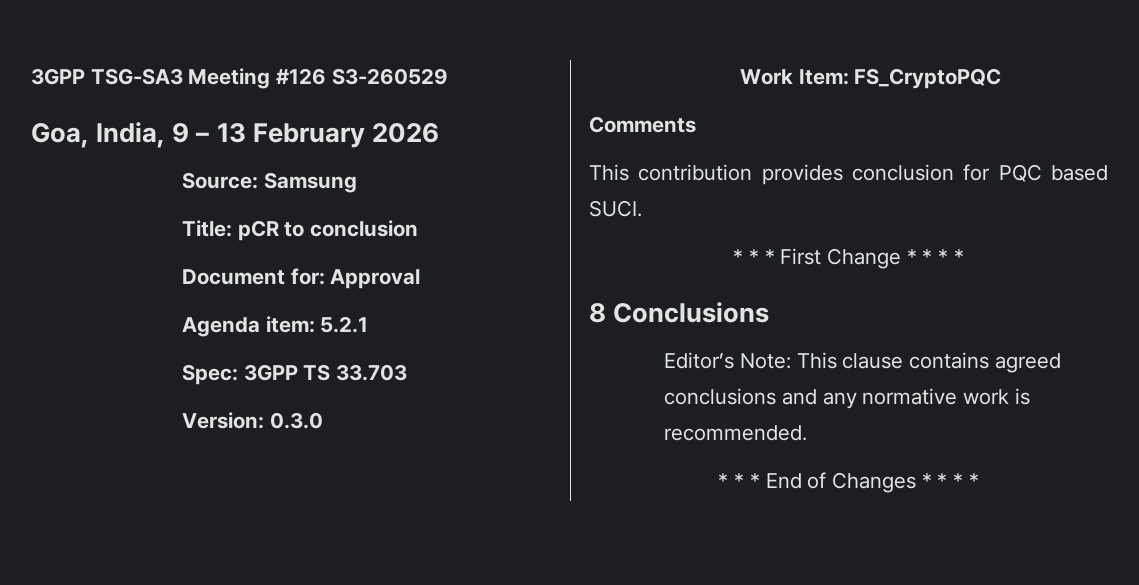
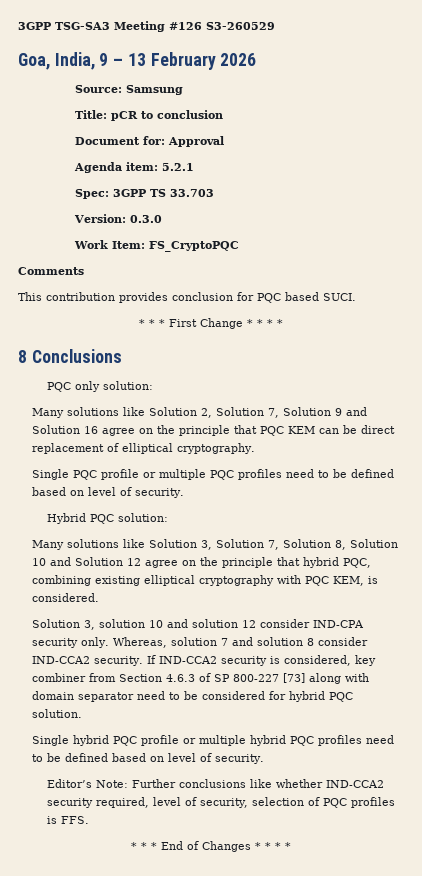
[664,352,1061,373] [664,388,1030,409] [664,425,808,441] Editor’s Note: This clause contains agreed conclusions and any normative work is recommended. -> [46,381,153,392] [32,407,368,418] [32,425,396,436] [32,443,256,454] [32,469,395,480] [32,487,185,498] [46,513,168,524] [32,539,399,550] [32,557,372,568] [32,575,379,586] [32,593,100,602] [32,619,365,630] [32,637,369,648] [32,655,377,666] [32,673,370,684] [32,691,354,702] [32,709,83,718] [32,735,395,746] [32,753,265,764] [46,779,384,788] [46,797,396,808] [46,816,89,824] PQC only solution: // Many solutions like Solution 2, Solution 7, Solution 9 and Solution 16 agree on the principle that PQC KEM can be direct replacement of elliptical cryptography. // Single PQC profile or multiple PQC profiles need to be defined based on level of security. // Hybrid PQC solution: // Many solutions like Solution 3, Solution 7, Solution 8, Solution 10 and Solution 12 agree on the principle that hybrid PQC, combining existing elliptical cryptography with PQC KEM, is considered. // Solution 3, solution 10 and solution 12 consider IND-CPA security only. Whereas, solution 7 and solution 8 consider IND-CCA2 security. If IND-CCA2 security is considered, key combiner from Section 4.6.3 of SP 800-227 [73] along with domain separator need to be considered for hybrid PQC solution. // Single hybrid PQC profile or multiple hybrid PQC profiles need to be defined based on level of security. // Editor’s Note: Further conclusions like whether IND-CCA2 security required, level of security, selection of PQC profiles is FFS.

